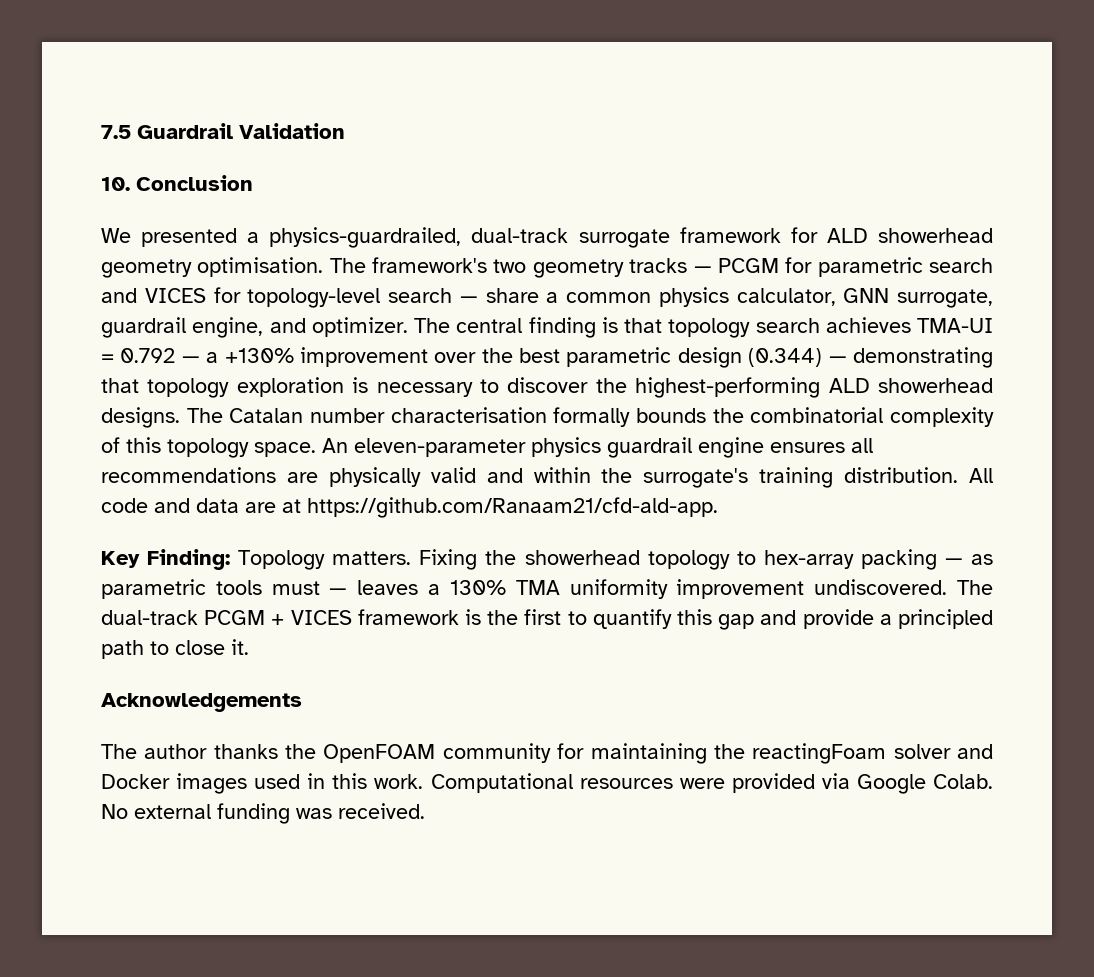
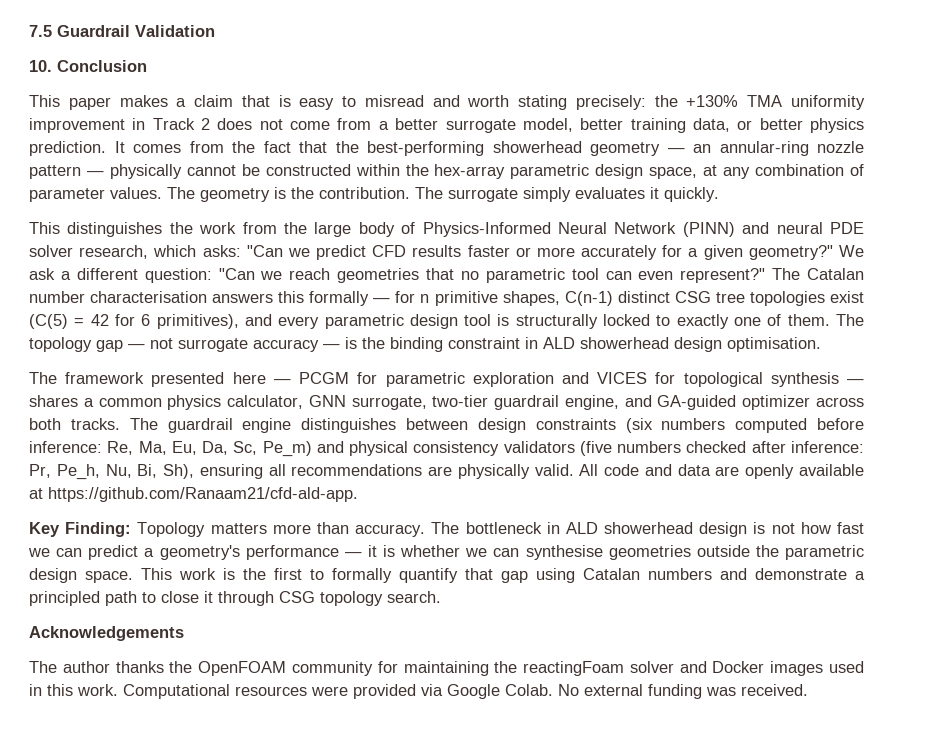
[101,227,993,248] [101,259,192,278] We presented a physics-guardrailed, dual-track surrogate framework for ALD showerhead geometry -> [29,95,865,110] [29,118,865,133] [29,141,864,156] [29,164,864,179] [29,187,719,202] [29,222,864,237] [29,245,864,260] [29,268,864,283] [29,291,865,306] [29,314,864,329] [29,337,722,352] This paper makes a claim that is easy to misread and worth stating precisely: the +130% TMA uniformity improvement in Track 2 does not come from a better surrogate model, better training data, or better physics prediction. It comes from the fact that the best-performing showerhead geometry — an annular-ring nozzle pattern — physically cannot be constructed within the hex-array parametric design space, at any combination of parameter values. The geometry is the contribution. The surrogate simply evaluates it quickly. // This distinguishes the work from the large body of Physics-Informed Neural Network (PINN) and neural PDE solver research, which asks: "Can we predict CFD results faster or more accurately for a given geometry?" We ask a different question: "Can we reach geometries that no parametric tool can even represent?" The Catalan number characterisation answers this formally — for n primitive shapes, C(n-1) distinct CSG tree topologies exist (C(5) = 42 for 6 primitives), and every parametric design tool is structurally locked to exactly one of them. The topology gap — not surrogate accuracy — is the binding constraint in ALD showerhead design
[329,257,688,278] The framework's two geometry tracks -> [29,372,266,387] // The framework presented here
[929,258,994,273] search -> [472,372,554,387] exploration
[247,288,539,308] topology-level search — share -> [683,372,864,387] [29,395,78,407] topological synthesis — shares
(993, 298) none -> [432,395,489,407] two-tier
[311,317,993,338] [101,347,993,368] [101,377,993,398] [101,407,994,428] [101,437,873,458] [101,467,959,488] optimizer. The central finding is that topology search achieves TMA-UI = 0.792 — a +130% improvement over the best parametric design (0.344) — demonstrating that topology exploration is necessary to discover the highest-performing ALD showerhead designs. The Catalan number characterisation formally bounds the combinatorial complexity of this topology space. An eleven-parameter physics guardrail engine ensures all recommendations are physically valid and within the surrogate's training distribution. -> [657,395,864,410] [29,418,865,433] [29,441,864,457] [29,464,574,480] GA-guided optimizer across both tracks. The guardrail engine distinguishes between design constraints (six numbers computed before inference: Re, Ma, Eu, Da, Sc, Pe_m) and physical consistency validators (five numbers checked after inference: Pr, Pe_h, Nu, Bi, Sh), ensuring all recommendations are physically valid.
(276, 507) none -> [745,464,864,479] openly available
[332,549,994,570] [101,579,994,599] [101,609,874,630] matters. Fixing the showerhead topology to hex-array packing — as parametric tools must — leaves a 130% TMA uniformity improvement undiscovered. The dual-track PCGM + VICES framework is the first to quantify this gap and provide -> [210,522,864,537] [28,545,864,560] [29,568,847,583] matters more than accuracy. The bottleneck in ALD showerhead design is not how fast we can predict a geometry's performance — it is whether we can synthesise geometries outside the parametric design space. This work is the first to formally quantify that gap using Catalan numbers and demonstrate
[231,639,249,655] it. -> [204,591,441,606] it through CSG topology search.

